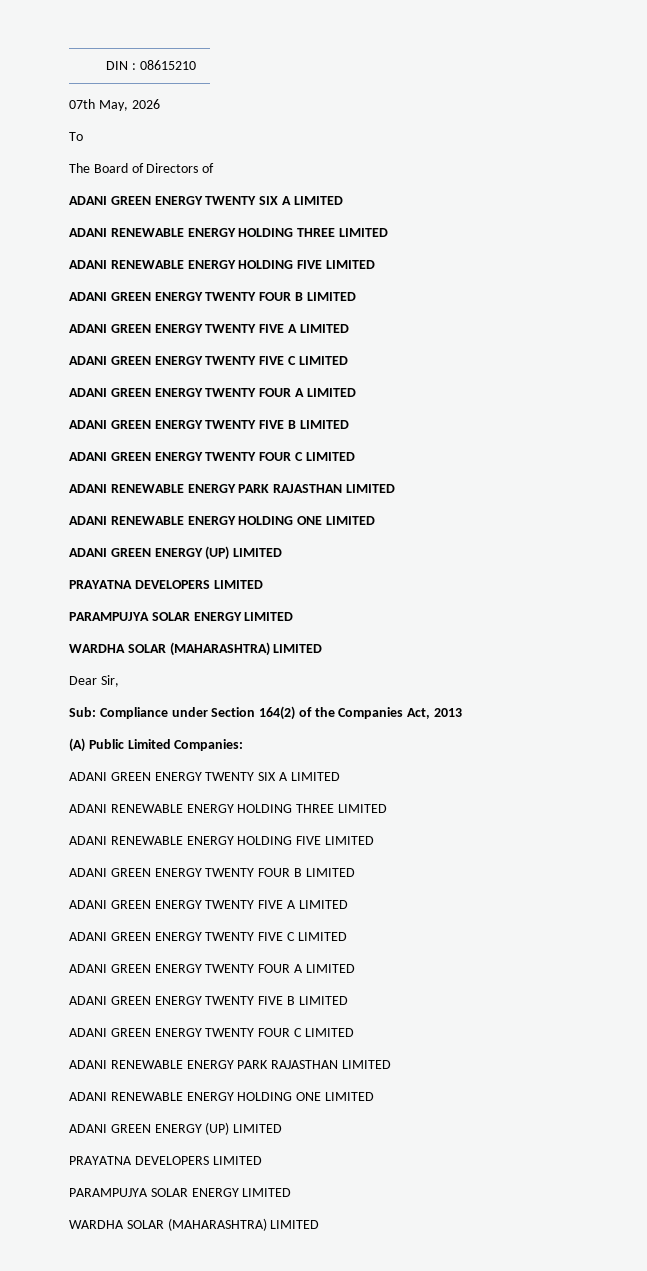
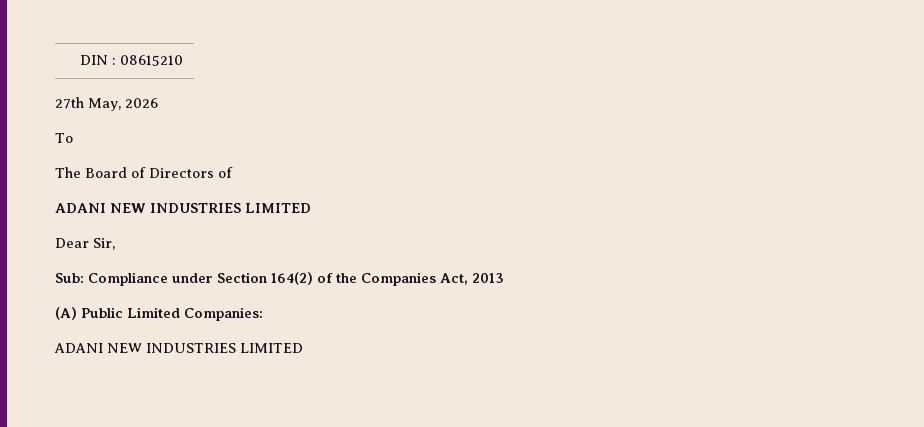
[69,99,95,109] 07th -> [55,97,84,109] 27th
[110,196,343,205] [69,228,388,237] [69,260,375,269] [69,292,356,301] [69,324,349,333] [69,356,348,365] [69,388,356,397] [69,420,349,429] [69,452,355,461] [69,484,395,493] [69,516,375,525] [69,546,283,560] [69,580,263,589] [69,612,294,621] [69,642,270,656] GREEN ENERGY TWENTY SIX A LIMITED // ADANI RENEWABLE ENERGY HOLDING THREE LIMITED // ADANI RENEWABLE ENERGY HOLDING FIVE LIMITED // ADANI GREEN ENERGY TWENTY FOUR B LIMITED // ADANI GREEN ENERGY TWENTY FIVE A LIMITED // ADANI GREEN ENERGY TWENTY FIVE C LIMITED // ADANI GREEN ENERGY TWENTY FOUR A LIMITED // ADANI GREEN ENERGY TWENTY FIVE B LIMITED // ADANI GREEN ENERGY TWENTY FOUR C LIMITED // ADANI RENEWABLE ENERGY PARK RAJASTHAN LIMITED // ADANI RENEWABLE ENERGY HOLDING ONE LIMITED // ADANI GREEN ENERGY (UP) LIMITED // PRAYATNA DEVELOPERS LIMITED // PARAMPUJYA SOLAR ENERGY LIMITED // WARDHA SOLAR (MAHARASHTRA) -> [110,203,241,213] NEW INDUSTRIES
[110,772,340,781] [69,804,387,813] [69,836,374,845] [69,868,355,877] [69,900,348,909] [69,932,347,941] [69,964,355,973] [69,996,348,1005] [69,1028,354,1037] [69,1060,391,1069] [69,1092,374,1101] [69,1122,283,1135] [69,1156,262,1165] [69,1188,292,1197] [69,1218,267,1231] GREEN ENERGY TWENTY SIX A LIMITED // ADANI RENEWABLE ENERGY HOLDING THREE LIMITED // ADANI RENEWABLE ENERGY HOLDING FIVE LIMITED // ADANI GREEN ENERGY TWENTY FOUR B LIMITED // ADANI GREEN ENERGY TWENTY FIVE A LIMITED // ADANI GREEN ENERGY TWENTY FIVE C LIMITED // ADANI GREEN ENERGY TWENTY FOUR A LIMITED // ADANI GREEN ENERGY TWENTY FIVE B LIMITED // ADANI GREEN ENERGY TWENTY FOUR C LIMITED // ADANI RENEWABLE ENERGY PARK RAJASTHAN LIMITED // ADANI RENEWABLE ENERGY HOLDING ONE LIMITED // ADANI GREEN ENERGY (UP) LIMITED // PRAYATNA DEVELOPERS LIMITED // PARAMPUJYA SOLAR ENERGY LIMITED // WARDHA SOLAR (MAHARASHTRA) -> [107,343,236,353] NEW INDUSTRIES

